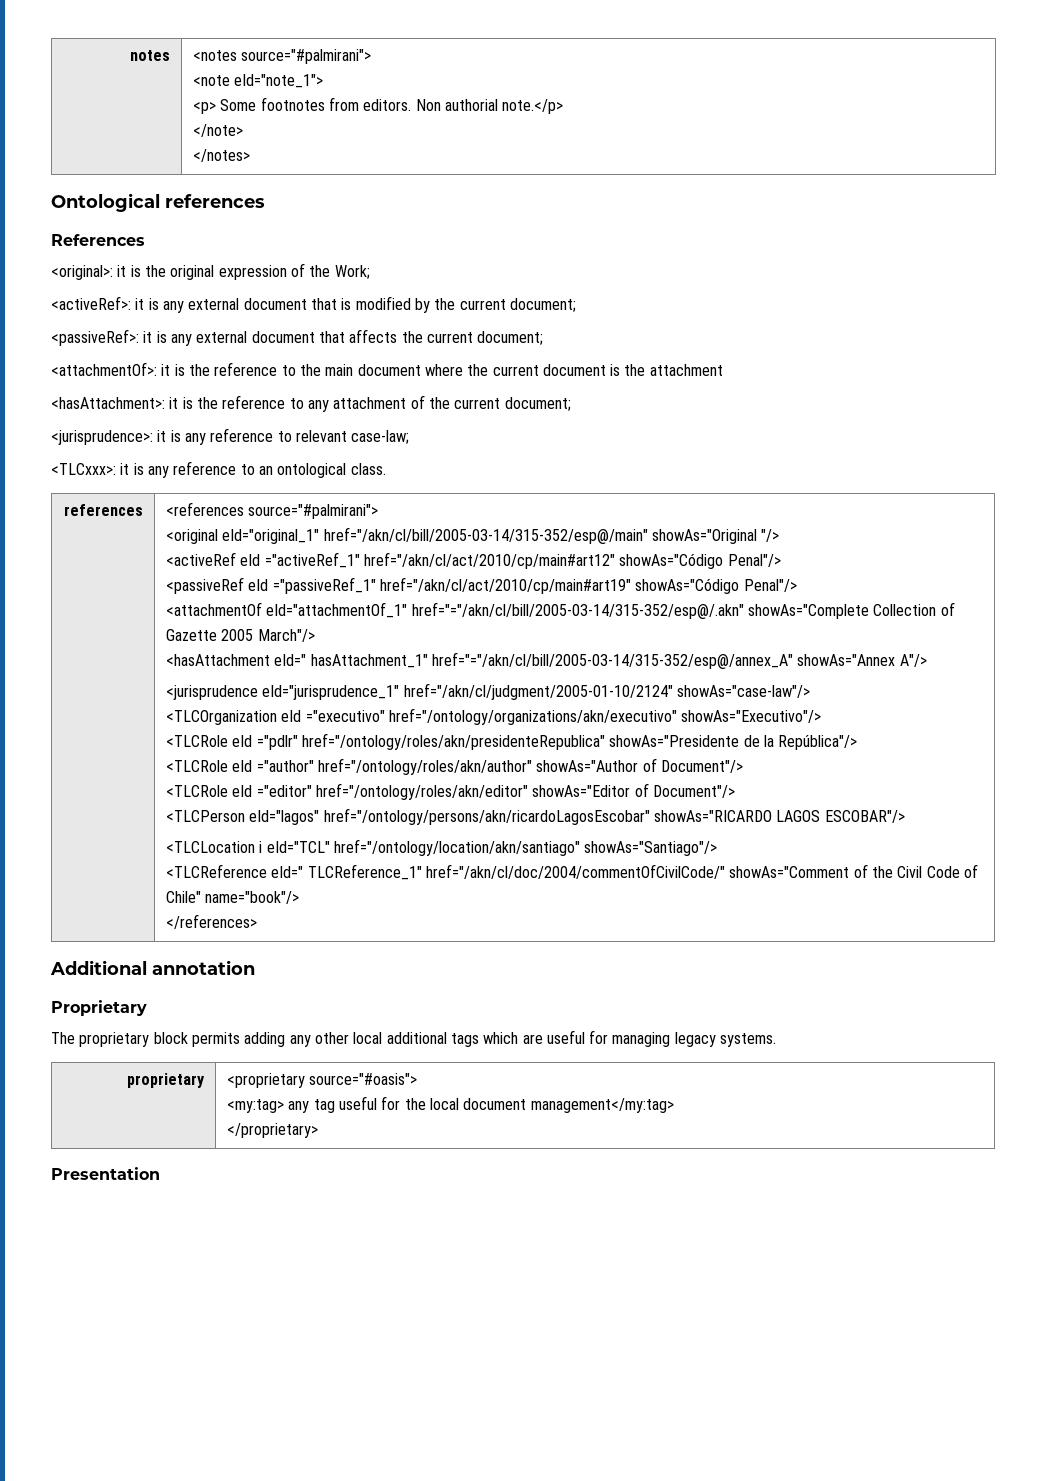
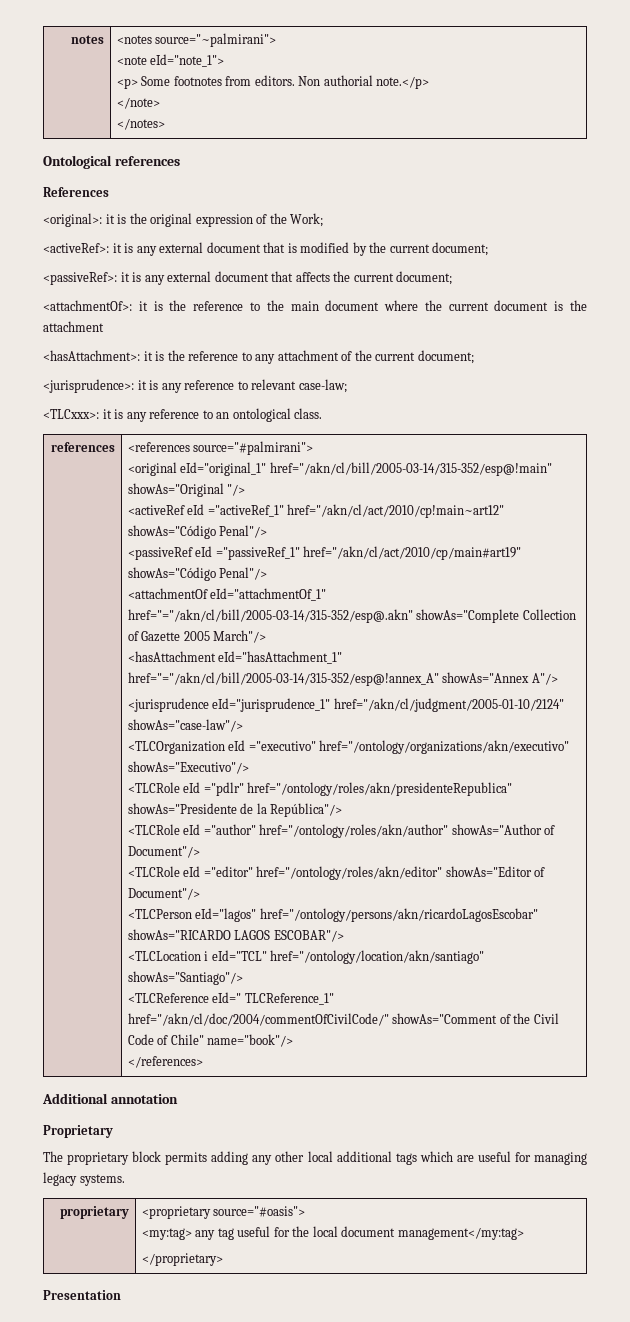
[241,49,372,64] source="#palmirani"> -> [155,33,277,47] source="~palmirani">
[323,527,648,544] href="/akn/cl/bill/2005-03-14/315-352/esp@/main" -> [269,462,552,476] href="/akn/cl/bill/2005-03-14/315-352/esp@!main"
[363,552,615,569] href="/akn/cl/act/2010/cp/main#art12" -> [287,504,505,518] href="/akn/cl/act/2010/cp!main~art12"
[411,602,744,619] href="="/akn/cl/bill/2005-03-14/315-352/esp@/.akn" -> [127,609,413,623] href="="/akn/cl/bill/2005-03-14/315-352/esp@.akn"
[274,652,793,669] eId=" hasAttachment_1" href="="/akn/cl/bill/2005-03-14/315-352/esp@/annex_A" -> [218,651,343,664] [127,672,439,686] eId="hasAttachment_1" href="="/akn/cl/bill/2005-03-14/315-352/esp@!annex_A"

